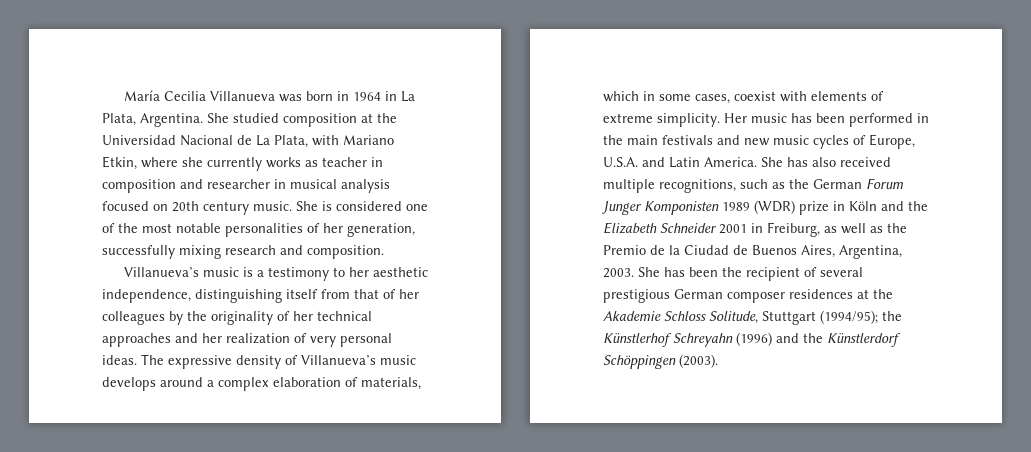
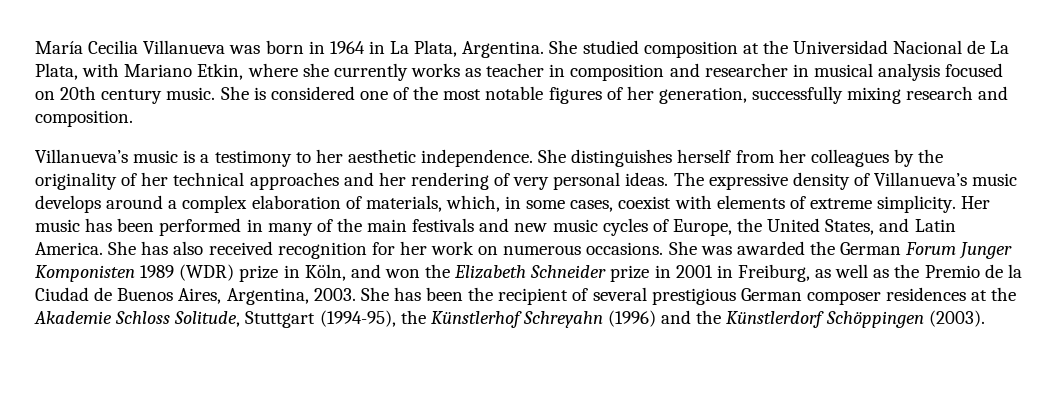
[225,223,303,237] personalities -> [548,87,602,104] figures
[102,289,396,303] independence, distinguishing itself from that of -> [421,149,775,167] independence. She distinguishes herself from
[226,333,290,344] realization -> [410,172,489,190] rendering
[603,91,639,102] which -> [445,195,500,212] which,
(929, 118) none -> [267,219,333,236] many of
[603,157,638,167] U.S.A. -> [737,218,875,235] the United States,
[603,179,785,193] multiple recognitions, such as -> [277,241,805,259] recognition for her work on numerous occasions. She was awarded
[849,201,904,211] Köln and -> [304,264,420,281] Köln, and won
(717, 228) none -> [610,265,671,282] prize in
[820,310,878,324] (1994/95); -> [319,310,396,327] (1994-95),

